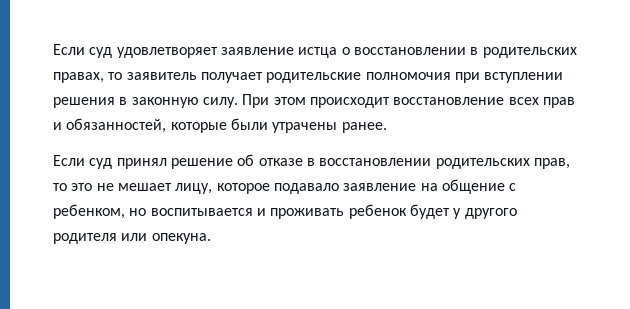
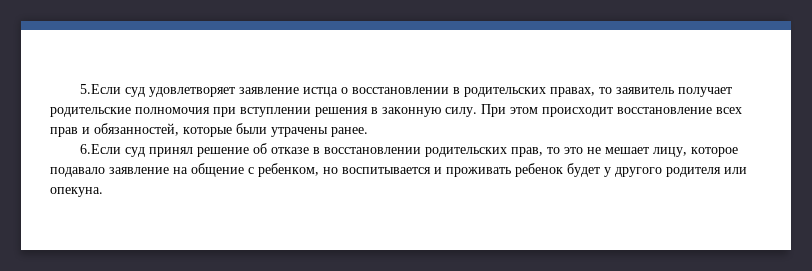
[53,44,85,55] Если -> [79,84,121,94] 5.Если
[53,155,85,166] Если -> [79,144,121,154] 6.Если

